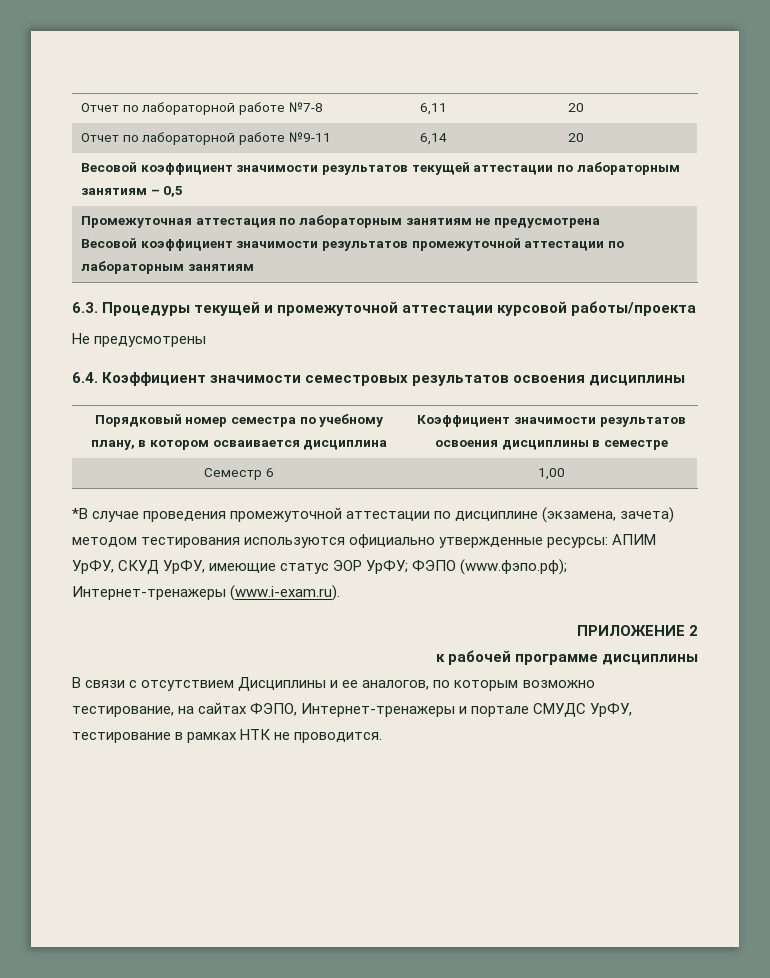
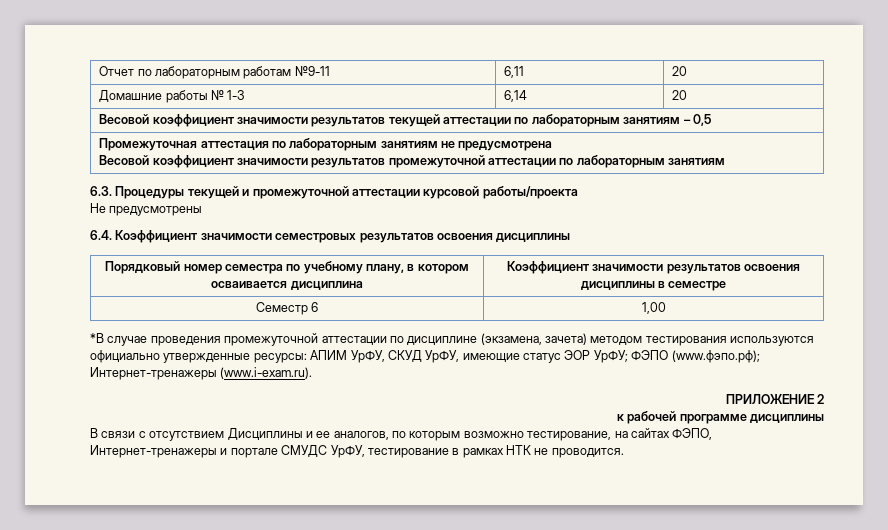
[81,102,323,115] Отчет по лабораторной работе №7-8 -> [99,66,330,79] Отчет по лабораторным работам №9-11
[81,132,331,145] Отчет по лабораторной работе №9-11 -> [99,90,245,103] Домашние работы № 1-3

